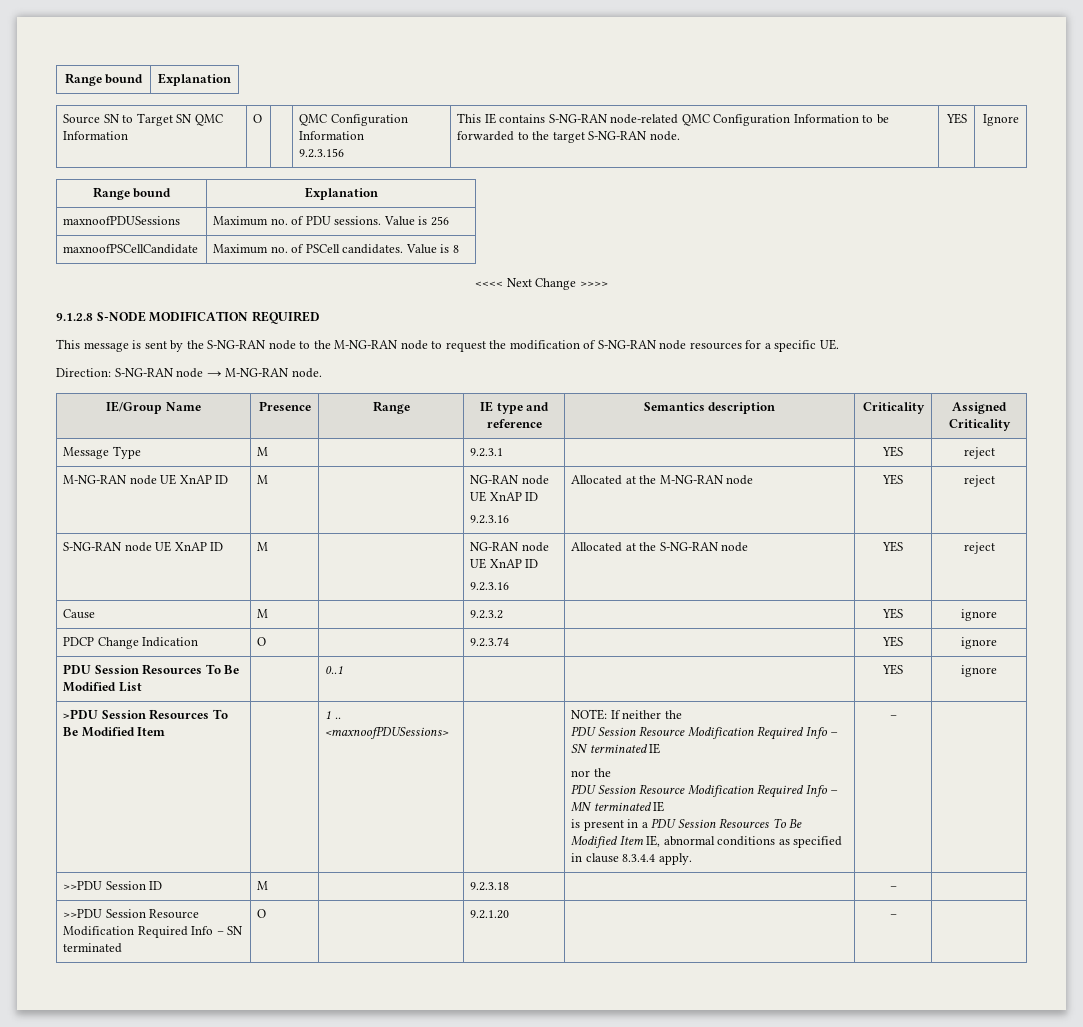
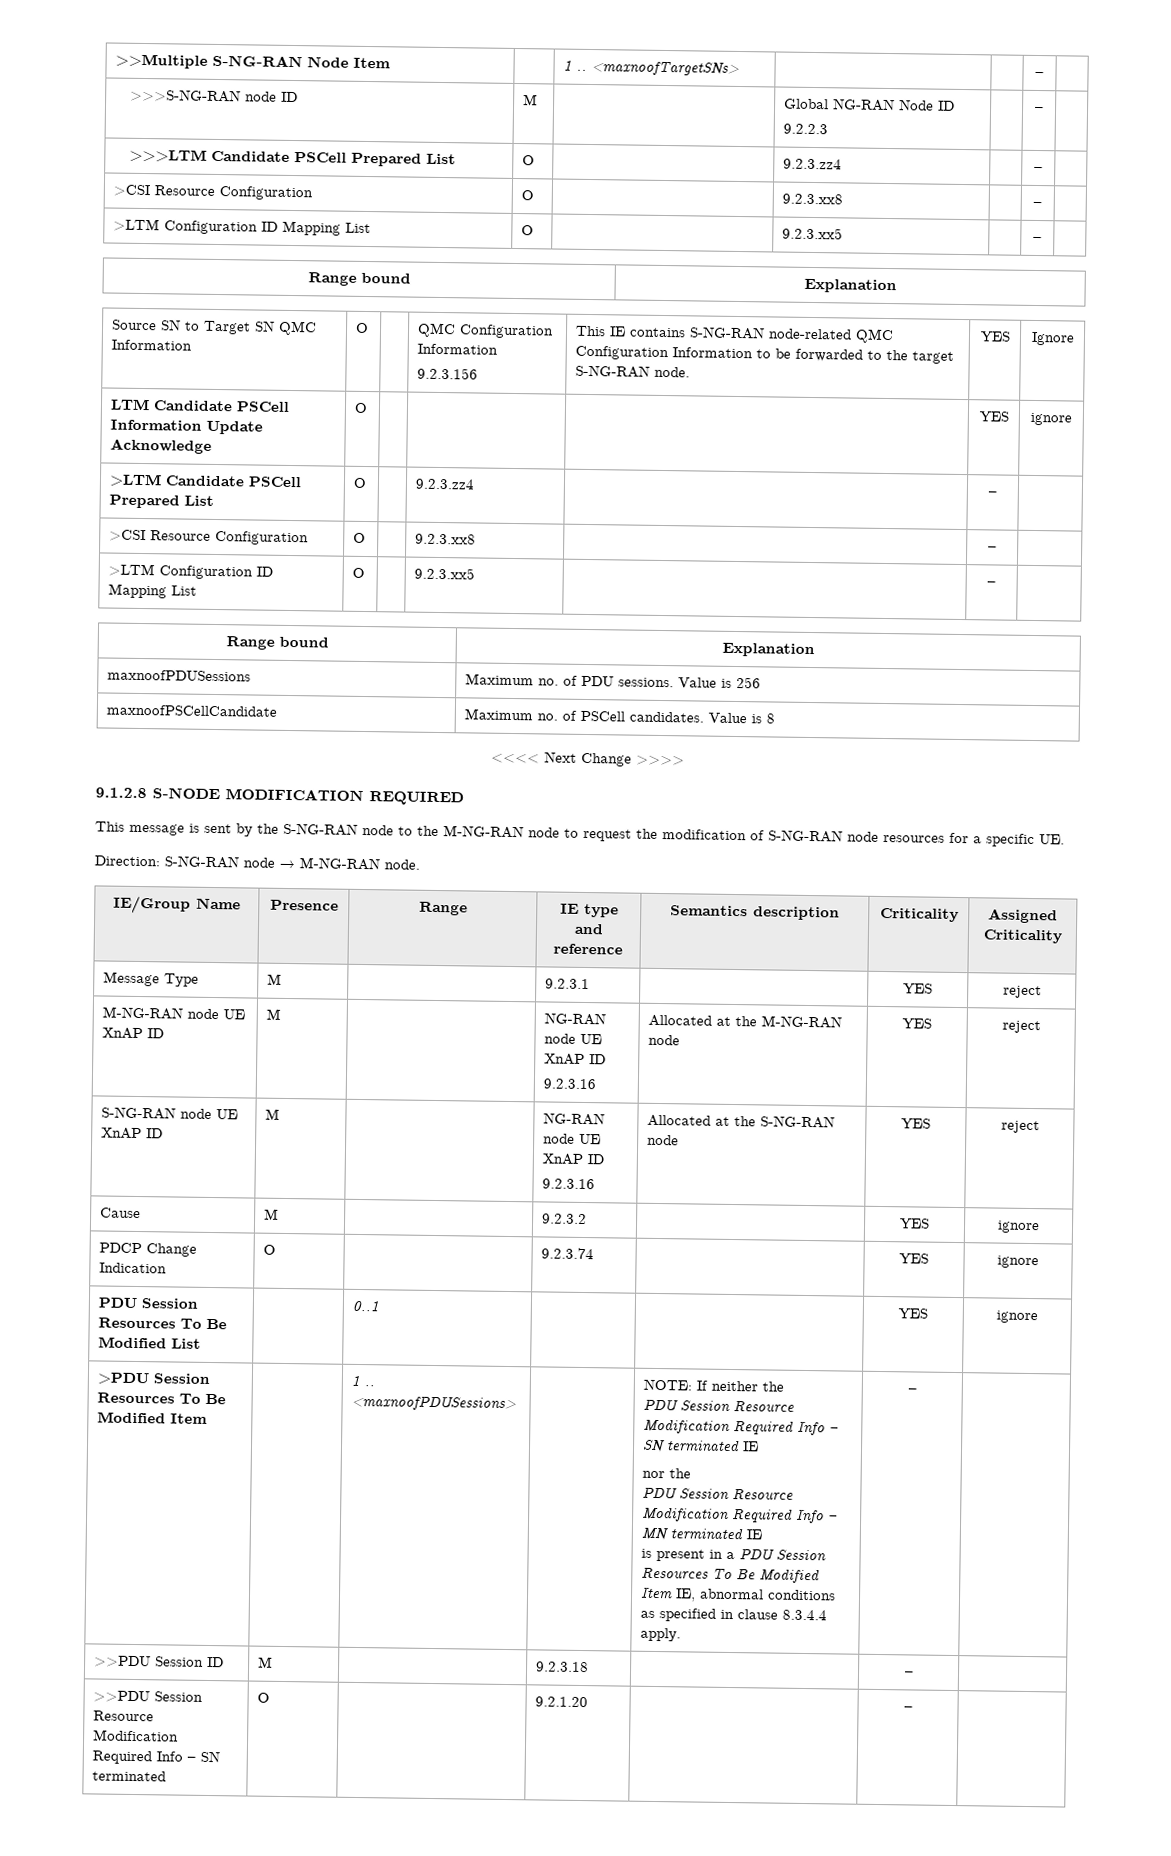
(64, 79) none -> [115,53,392,69] [563,60,740,76] [1035,71,1044,78] [129,88,298,103] [523,94,539,106] [784,98,956,112] [783,123,829,135] [1035,106,1044,113] [128,148,456,167] [522,155,536,166] [783,158,843,170] [1034,166,1043,173] [113,184,314,201] [521,190,535,201] [782,193,844,205] [1033,201,1042,208] [113,218,372,236] [521,225,535,236] [782,227,844,240] [1033,236,1042,243] >>Multiple S-NG-RAN Node Item | | 1 .. <maxnoofTargetSNs> | | | – | // >>>S-NG-RAN node ID | M | | Global NG-RAN Node ID // 9.2.2.3 | | – | // >>>LTM Candidate PSCell Prepared List | O | | 9.2.3.zz4 | | – | // >CSI Resource Configuration | O | | 9.2.3.xx8 | | – | // >LTM Configuration ID Mapping List | O | | 9.2.3.xx5 | | – | //
(1019, 120) none -> [110,398,291,412] [110,419,264,435] [110,438,213,454] [354,402,369,414] [978,411,1009,422] [1030,412,1072,426] [109,473,303,488] [109,494,215,509] [353,477,368,489] [415,478,476,490] [988,491,997,497] [109,529,310,546] [353,532,367,544] [415,533,477,545] [988,546,997,552] [108,563,274,580] [108,583,198,599] [352,567,366,579] [414,567,476,580] [987,581,996,587] // LTM Candidate PSCell Information Update Acknowledge | O | | | | YES | ignore // >LTM Candidate PSCell Prepared List | O | | 9.2.3.zz4 | | – | // >CSI Resource Configuration | O | | 9.2.3.xx8 | | – | // >LTM Configuration ID Mapping List | O | | 9.2.3.xx5 | | – |

